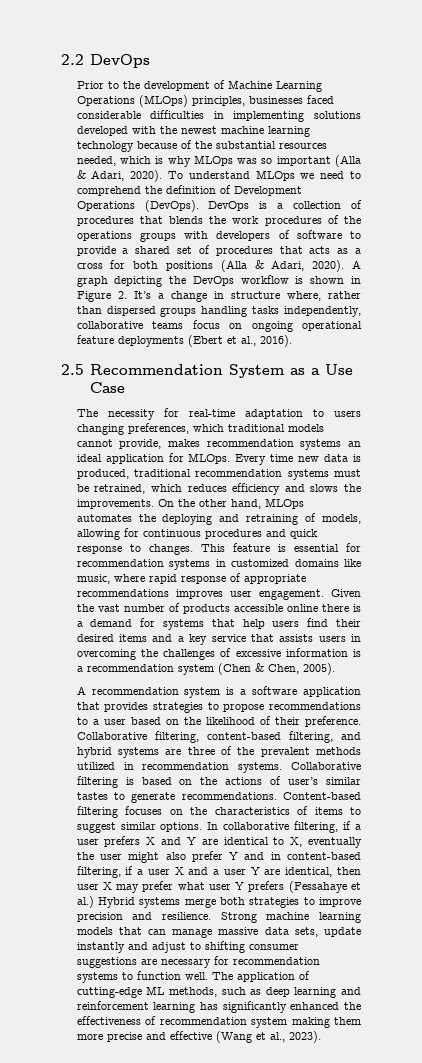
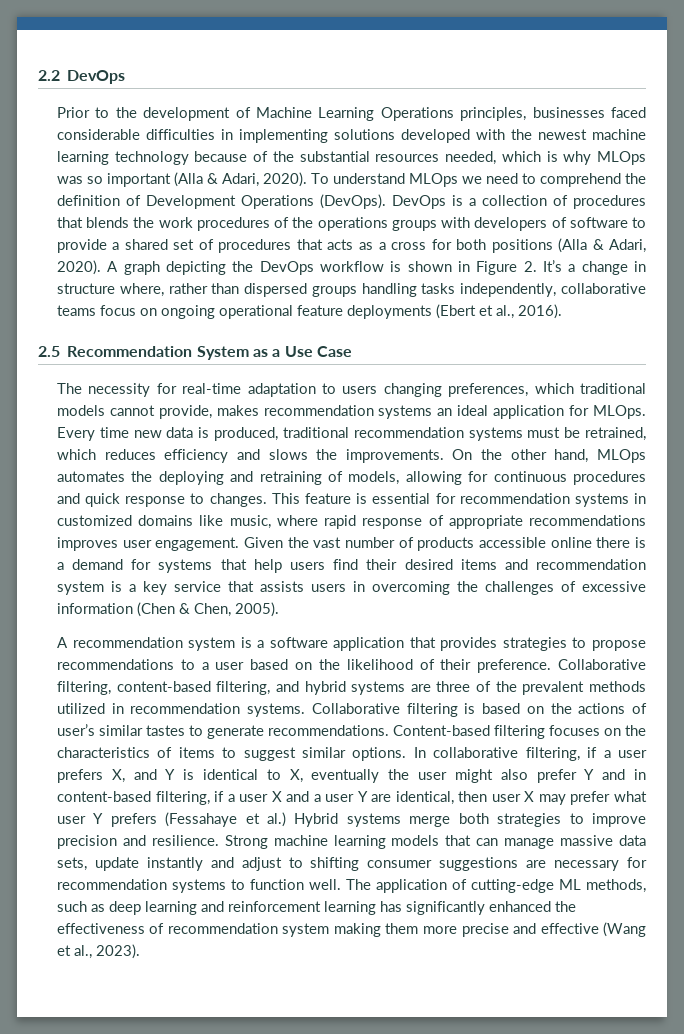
[138,95,188,107] (MLOps) -> (454, 114) none
(173, 638) none -> [536,559,646,570] [56,581,122,595] recommendation system is
[353,649,362,657] [76,664,214,675] is a recommendation system -> (133, 608) none
[146,837,156,845] X -> [111,769,125,783] X,
[201,839,218,845] are -> [183,769,195,780] is

